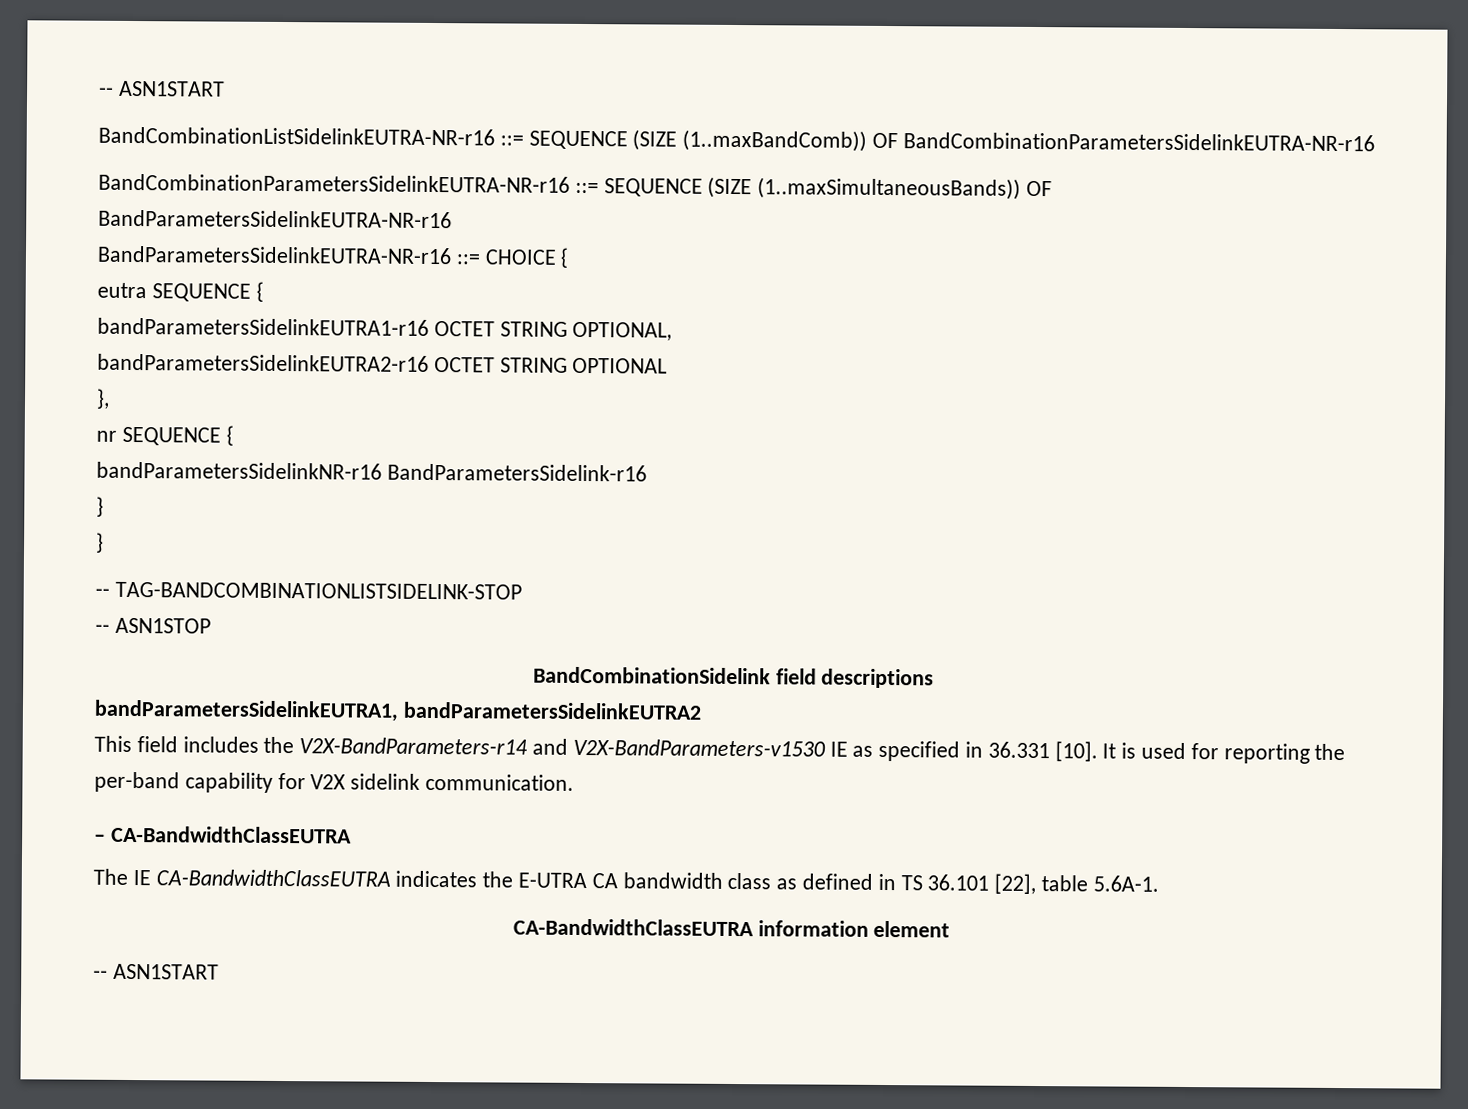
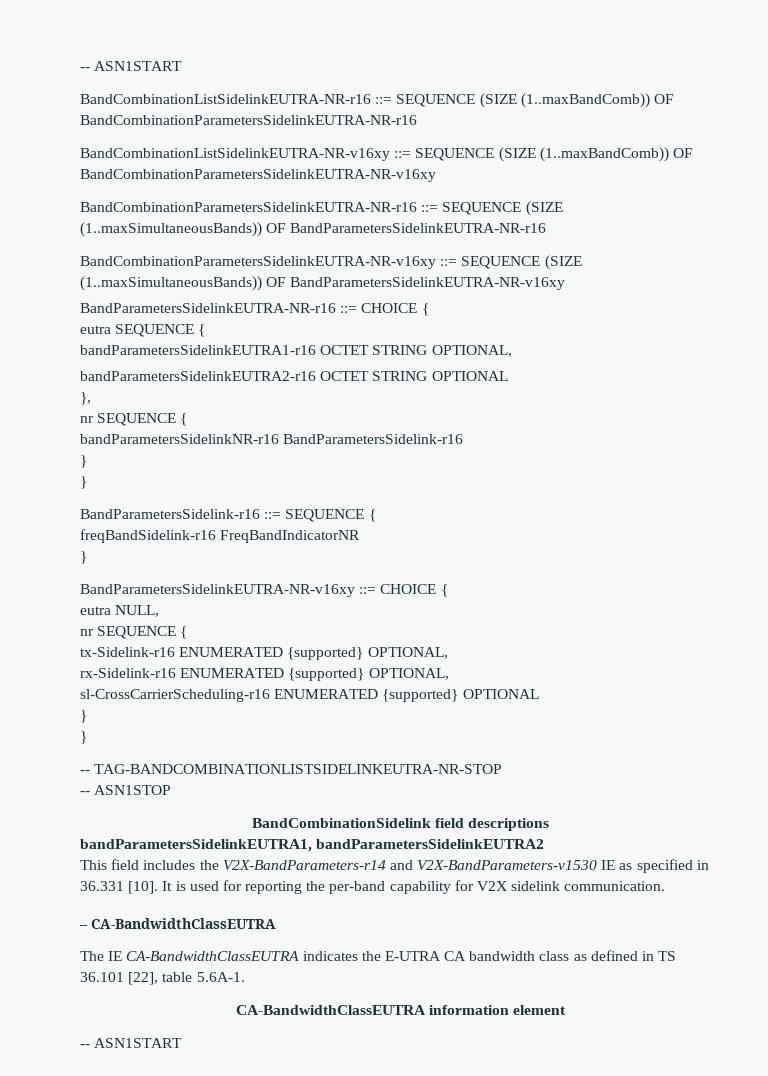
(1375, 142) none -> [80,147,693,162] [80,169,436,182] // BandCombinationListSidelinkEUTRA-NR-v16xy ::= SEQUENCE (SIZE (1..maxBandComb)) OF BandCombinationParametersSidelinkEUTRA-NR-v16xy
(452, 219) none -> [80,255,582,270] [80,276,566,291] // BandCombinationParametersSidelinkEUTRA-NR-v16xy ::= SEQUENCE (SIZE (1..maxSimultaneousBands)) OF BandParametersSidelinkEUTRA-NR-v16xy
[95,581,522,600] // -- TAG-BANDCOMBINATIONLISTSIDELINK-STOP -> [80,509,376,522] [80,529,361,543] [80,551,87,564] [80,584,448,597] [80,605,160,617] [80,626,188,639] [80,647,448,660] [80,668,449,681] [80,689,539,702] [80,710,87,723] [80,731,87,744] [80,764,503,774] // BandParametersSidelink-r16 ::= SEQUENCE { // freqBandSidelink-r16 FreqBandIndicatorNR // } // BandParametersSidelinkEUTRA-NR-v16xy ::= CHOICE { // eutra NULL, // nr SEQUENCE { // tx-Sidelink-r16 ENUMERATED {supported} OPTIONAL, // rx-Sidelink-r16 ENUMERATED {supported} OPTIONAL, // sl-CrossCarrierScheduling-r16 ENUMERATED {supported} OPTIONAL // } // } // -- TAG-BANDCOMBINATIONLISTSIDELINKEUTRA-NR-STOP

